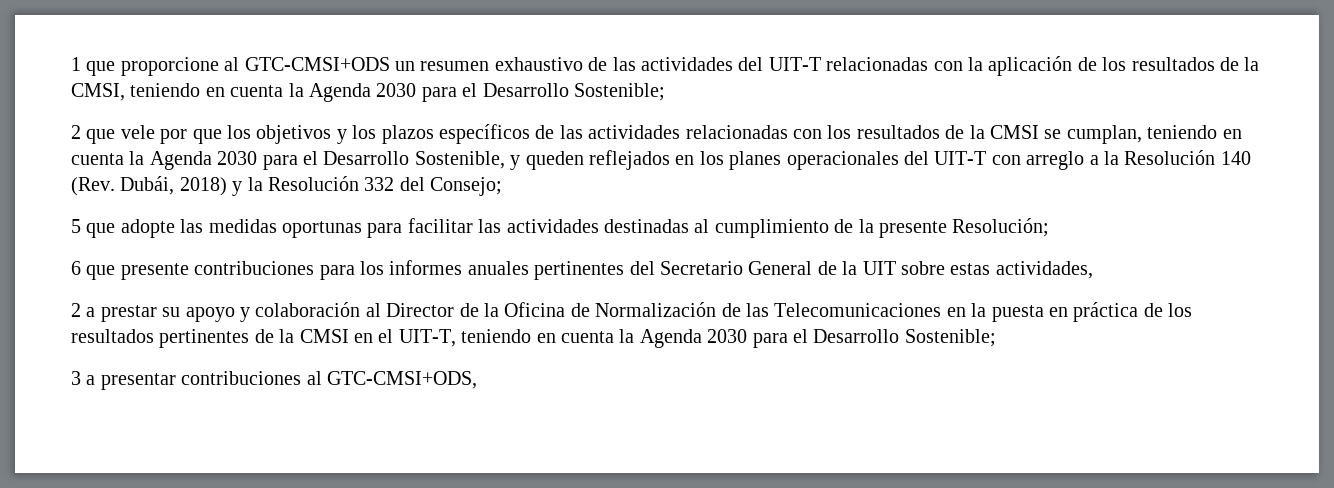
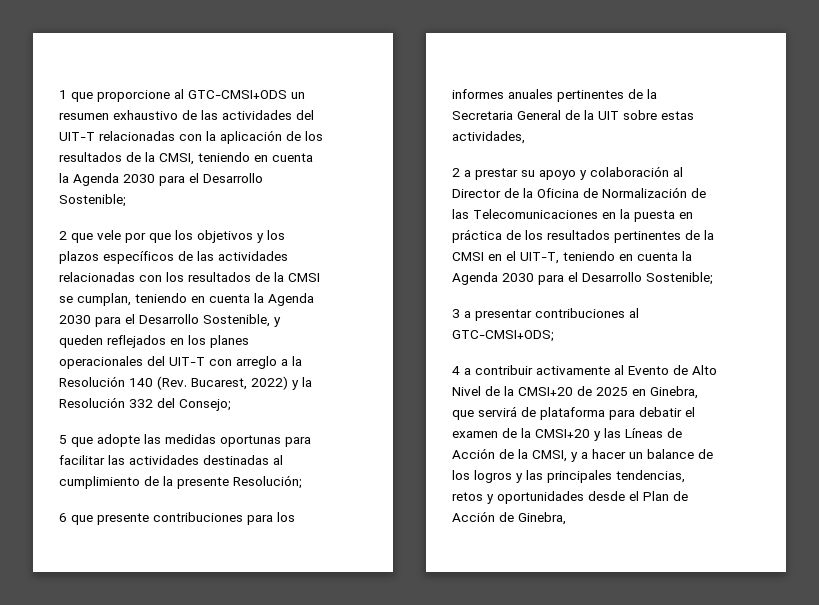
[120,176,227,196] Dubái, 2018) -> [191,376,288,390] Bucarest, 2022)
[629,261,743,275] del Secretario -> [628,89,657,99] [452,111,513,120] de la Secretaria
[327,371,477,389] GTC-CMSI+ODS, -> [452,330,554,342] [452,365,717,375] [452,386,698,399] [452,406,695,420] [452,428,682,441] [452,448,713,462] [452,470,685,483] [452,491,688,504] [452,511,566,525] GTC-CMSI+ODS; // 4 a contribuir activamente al Evento de Alto Nivel de la CMSI+20 de 2025 en Ginebra, que servirá de plataforma para debatir el examen de la CMSI+20 y las Líneas de Acción de la CMSI, y a hacer un balance de los logros y las principales tendencias, retos y oportunidades desde el Plan de Acción de Ginebra,

